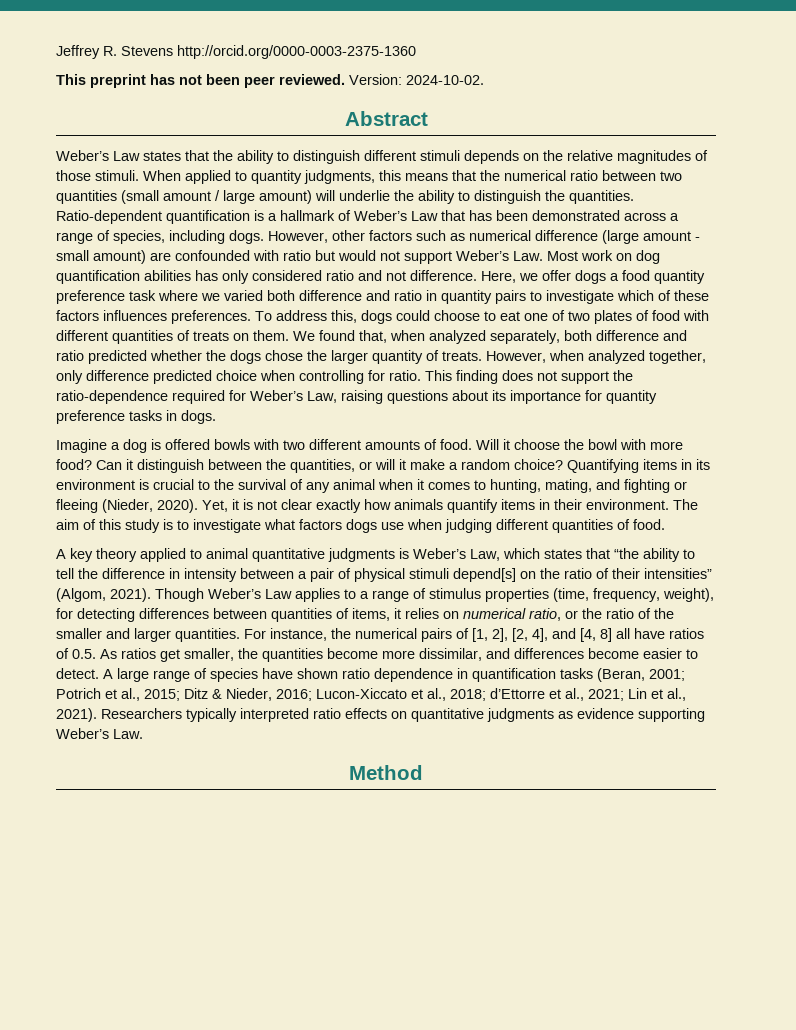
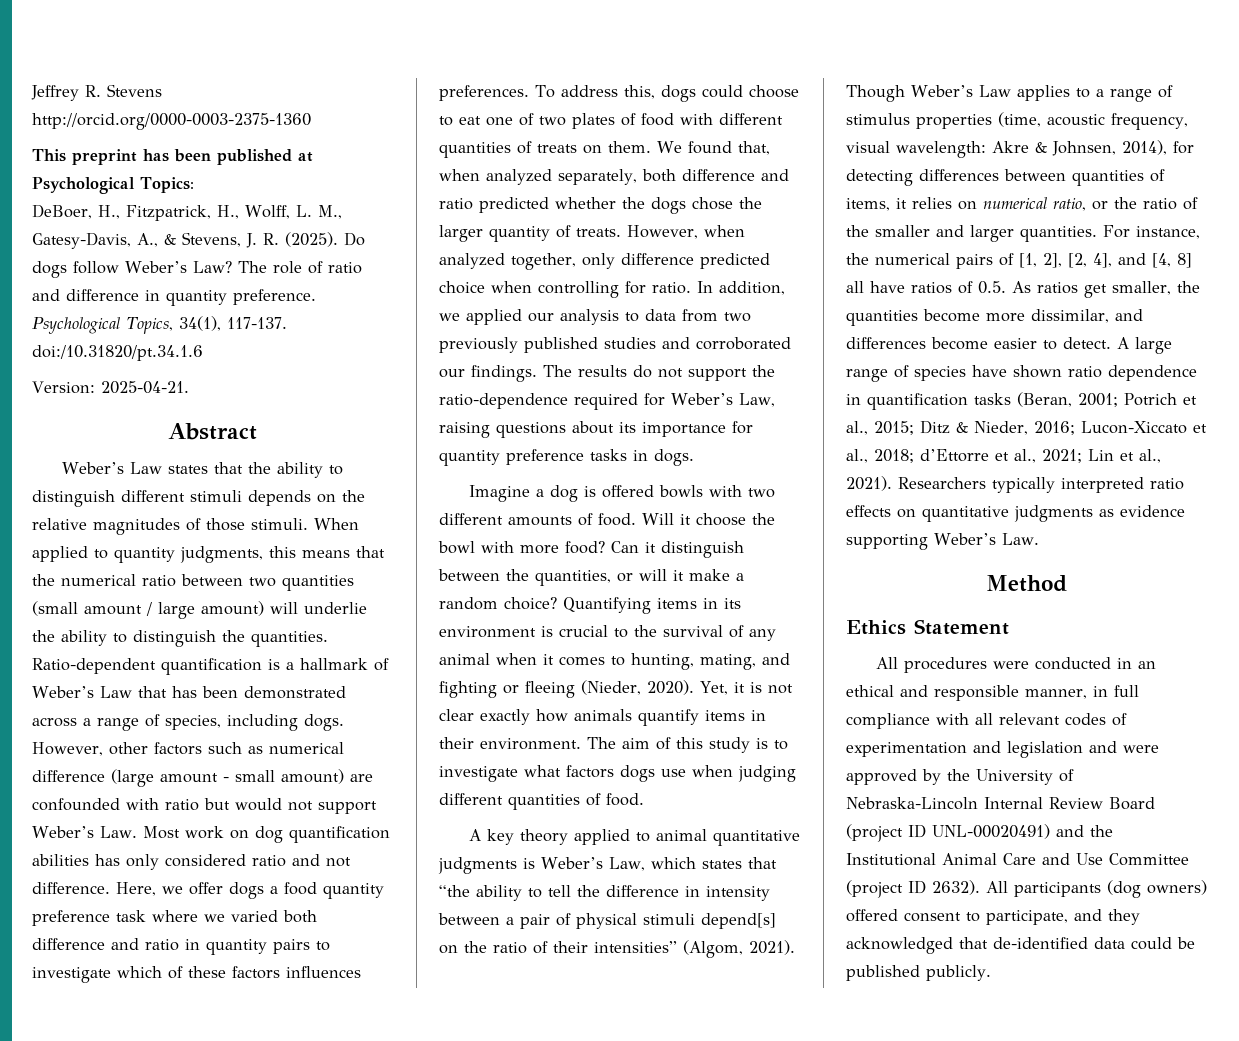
[179,74,484,88] not been peer reviewed. Version: 2024-10-02. -> [174,149,313,165] [32,177,194,194] [32,204,342,221] [32,232,365,249] [32,261,362,278] [32,289,316,306] [32,316,287,334] [32,345,203,361] [32,381,189,394] been published at Psychological Topics: // DeBoer, H., Fitzpatrick, H., Wolff, L. M., Gatesy-Davis, A., & Stevens, J. R. (2025). Do dogs follow Weber’s Law? The role of ratio and difference in quantity preference. Psychological Topics, 34(1), 117-137. doi:/10.31820/pt.34.1.6 // Version: 2025-04-21.
[425,370,533,384] This finding does -> [697,281,785,295] [439,309,751,325] [439,337,791,353] [439,365,652,382] In addition, we applied our analysis to data from two previously published studies and corroborated our findings. The results do
[593,588,714,602] frequency, weight), -> [1047,113,1188,130] [846,140,1167,158] acoustic frequency, visual wavelength: Akre & Johnsen, 2014),
(423, 772) none -> [846,619,1009,635] [875,657,1156,673] [846,685,1139,701] [846,713,1127,729] [846,741,1159,758] [846,769,1074,785] [846,797,1155,810] [846,824,1113,842] [846,853,1189,866] [846,880,1207,898] [846,909,1140,925] [846,937,1195,954] [846,965,991,981] // Ethics Statement // All procedures were conducted in an ethical and responsible manner, in full compliance with all relevant codes of experimentation and legislation and were approved by the University of Nebraska-Lincoln Internal Review Board (project ID UNL-00020491) and the Institutional Animal Care and Use Committee (project ID 2632). All participants (dog owners) offered consent to participate, and they acknowledged that de-identified data could be published publicly.

